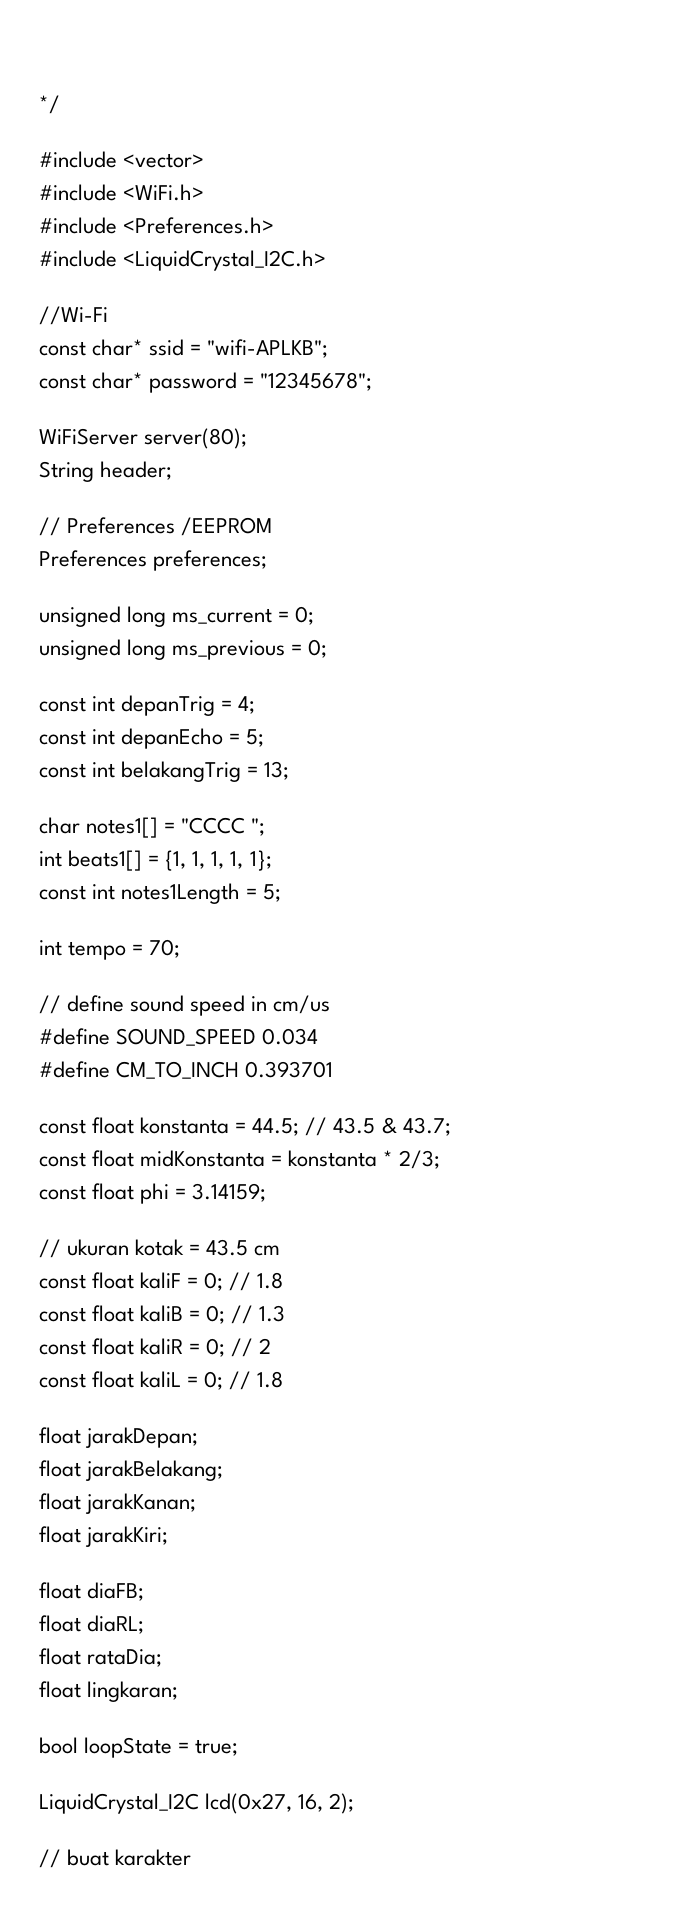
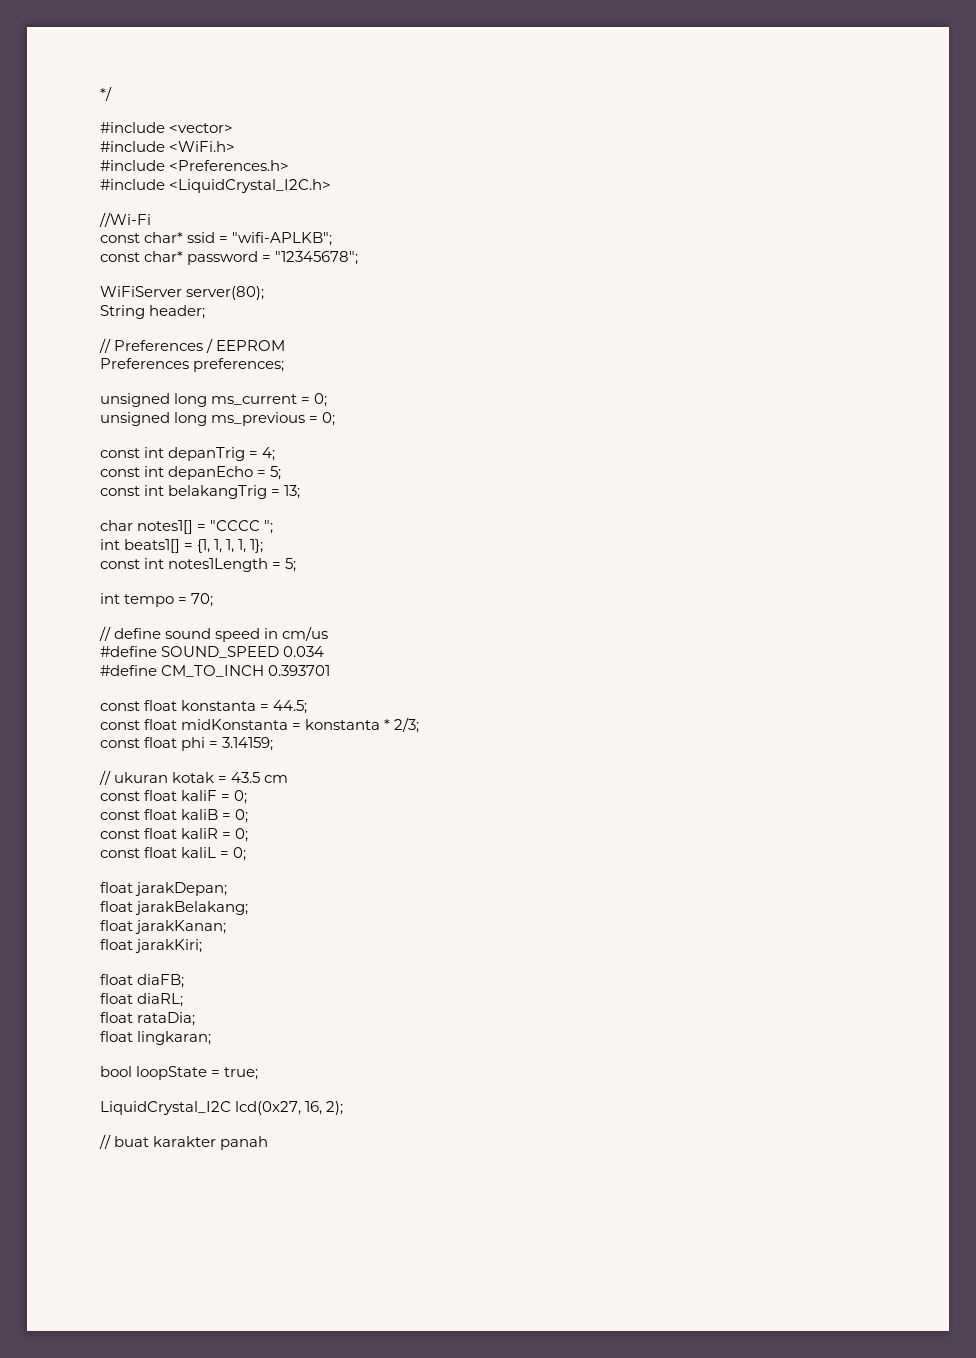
[181,517,273,536] /EEPROM -> [206,338,286,353] / EEPROM
[305,1117,451,1136] // 43.5 & 43.7; -> (308, 707) none
[229,1272,284,1291] // 1.8 -> (248, 797) none
[231,1305,286,1324] // 1.3 -> (249, 816) none
[231,1338,272,1357] // 2 -> (249, 835) none
[229,1371,284,1390] // 1.8 -> (247, 854) none
(192, 1857) none -> [220,1136,269,1150] panah

